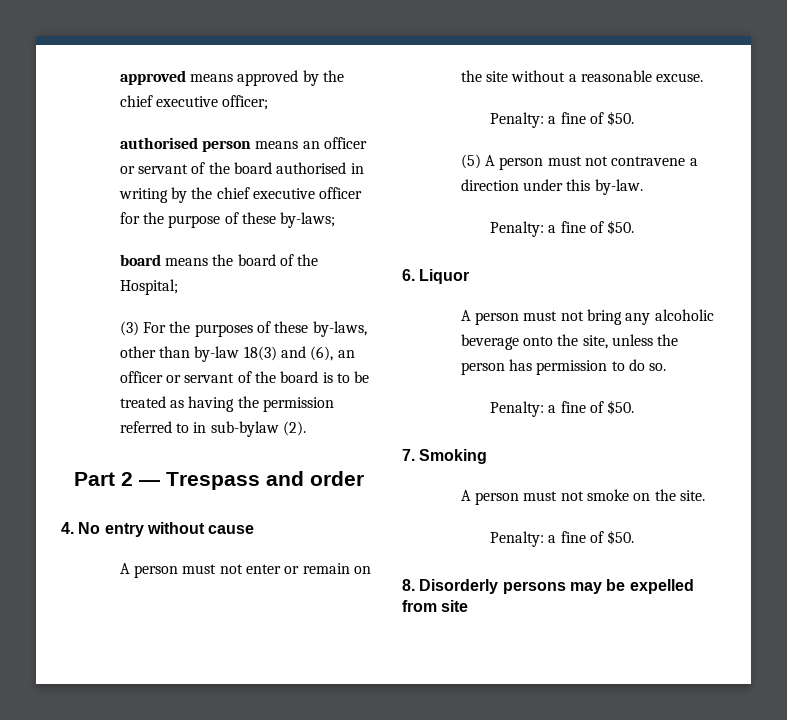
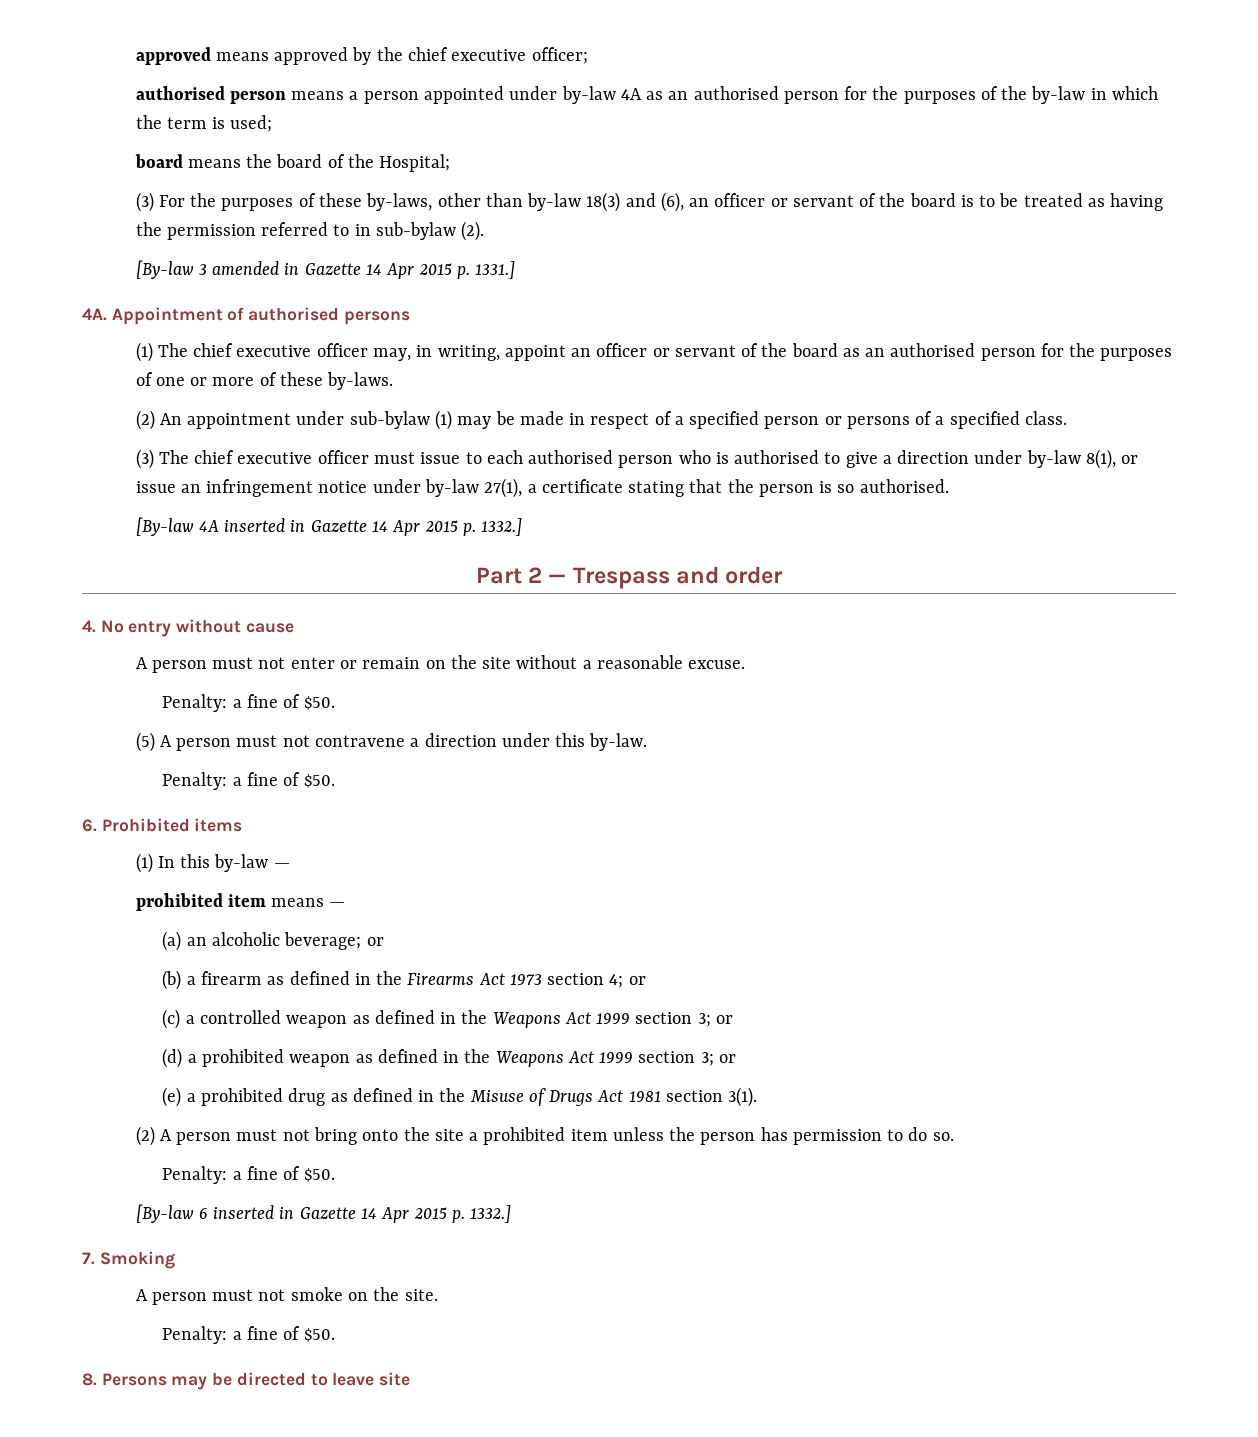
[302,137,367,149] [119,162,364,174] [118,187,363,203] [119,212,336,228] an officer or servant of the board authorised in writing by the chief executive officer for the purpose of these by-laws; -> [349,86,1158,104] [135,115,273,132] a person appointed under by-law 4A as an authorised person for the purposes of the by-law in which the term is used;
(306, 428) none -> [135,260,516,279] [82,307,410,325] [135,342,1173,362] [135,372,394,390] [135,410,1067,430] [135,449,1139,469] [135,478,949,498] [135,517,523,536] // [By-law 3 amended in Gazette 14 Apr 2015 p. 1331.] // 4A. Appointment of authorised persons // (1) The chief executive officer may, in writing, appoint an officer or servant of the board as an authorised person for the purposes of one or more of these by-laws. // (2) An appointment under sub-bylaw (1) may be made in respect of a specified person or persons of a specified class. // (3) The chief executive officer must issue to each authorised person who is authorised to give a direction under by-law 8(1), or issue an infringement notice under by-law 27(1), a certificate stating that the person is so authorised. // [By-law 4A inserted in Gazette 14 Apr 2015 p. 1332.]
[419,269,470,284] Liquor // -> [101,818,243,832] [135,853,290,873] [135,893,346,911] [162,931,384,951] [162,970,646,990] [162,1009,733,1029] [162,1048,736,1068] [162,1087,758,1107] [135,1126,155,1146] Prohibited items // (1) In this by-law — // prohibited item means — // (a) an alcoholic beverage; or // (b) a firearm as defined in the Firearms Act 1973 section 4; or // (c) a controlled weapon as defined in the Weapons Act 1999 section 3; or // (d) a prohibited weapon as defined in the Weapons Act 1999 section 3; or // (e) a prohibited drug as defined in the Misuse of Drugs Act 1981 section 3(1). // (2)
[625,309,714,325] [460,334,608,350] any alcoholic beverage onto the site, -> [362,1127,608,1145] onto the site a prohibited item
(635, 407) none -> [135,1204,512,1223] // [By-law 6 inserted in Gazette 14 Apr 2015 p. 1332.]
[419,579,694,594] [402,600,437,612] Disorderly persons may be expelled from -> [101,1372,375,1390] Persons may be directed to leave

